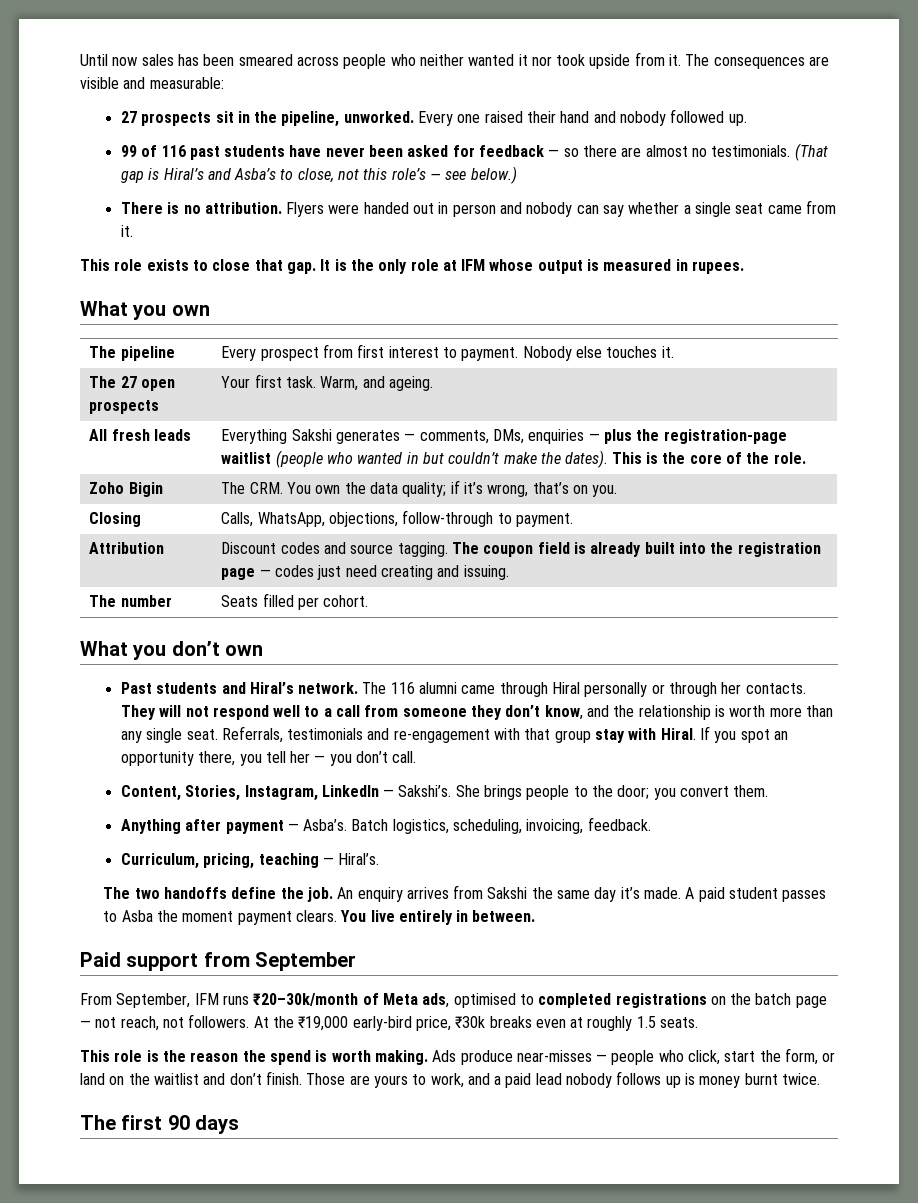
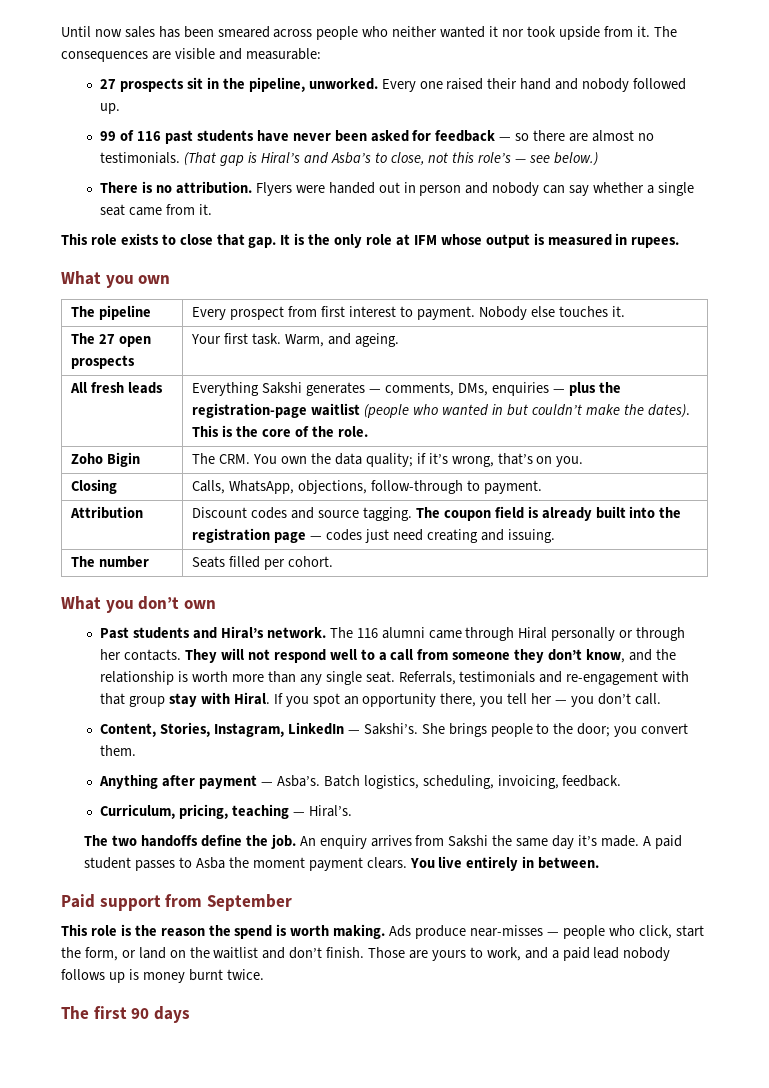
[80,993,827,1008] [80,1014,699,1031] // From September, IFM runs ₹20–30k/month of Meta ads, optimised to completed registrations on the batch page — not reach, not followers. At the ₹19,000 early-bird price, ₹30k breaks even at roughly 1.5 seats. -> (292, 902) none

